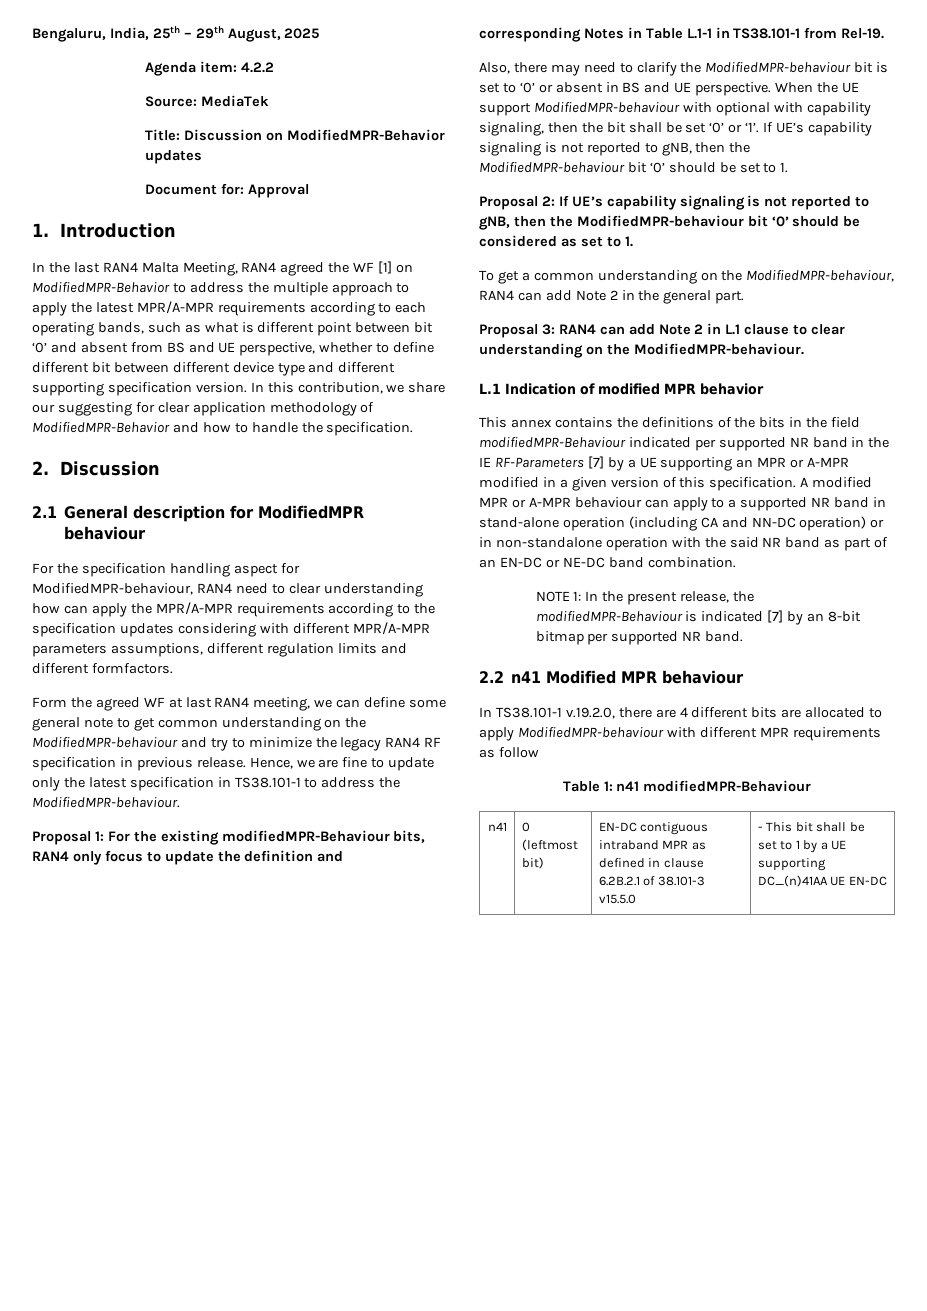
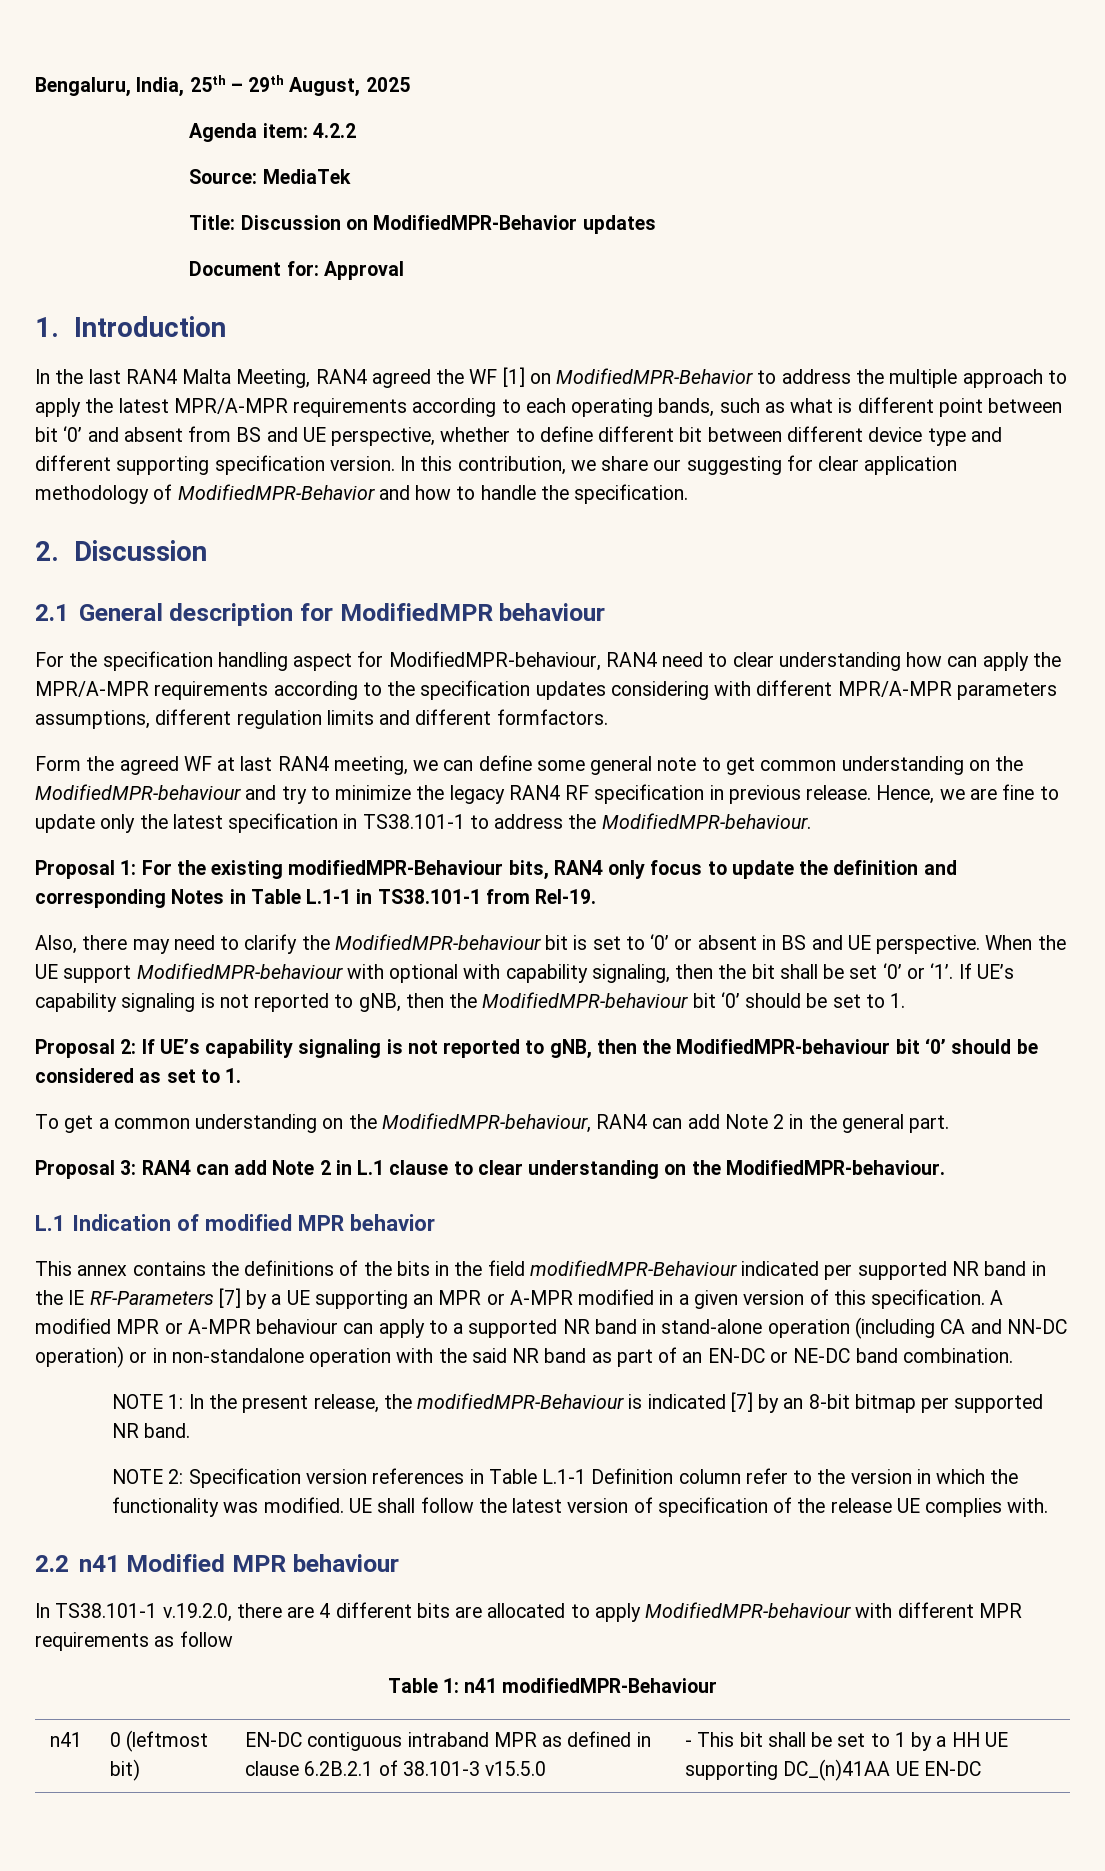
(744, 636) none -> [112,1468,1019,1488] [112,1497,1049,1517] // NOTE 2: Specification version references in Table L.1-1 Definition column refer to the version in which the functionality was modified. UE shall follow the latest version of specification of the release UE complies with.
(828, 846) none -> [951,1732,980,1747] HH

